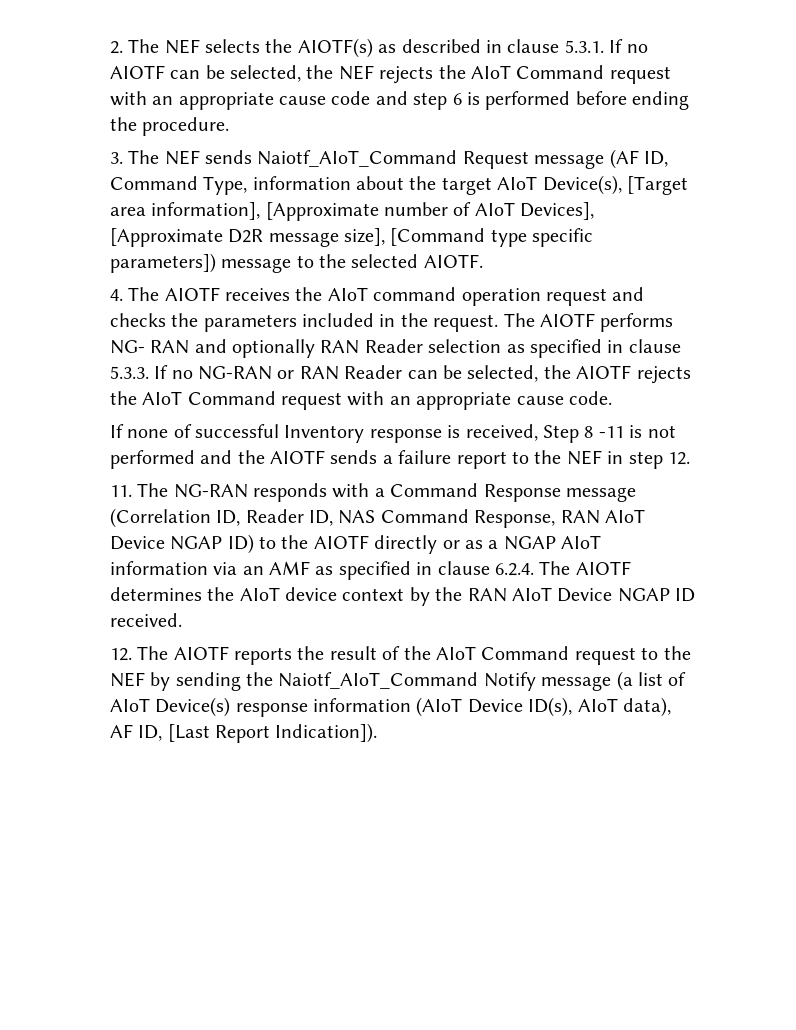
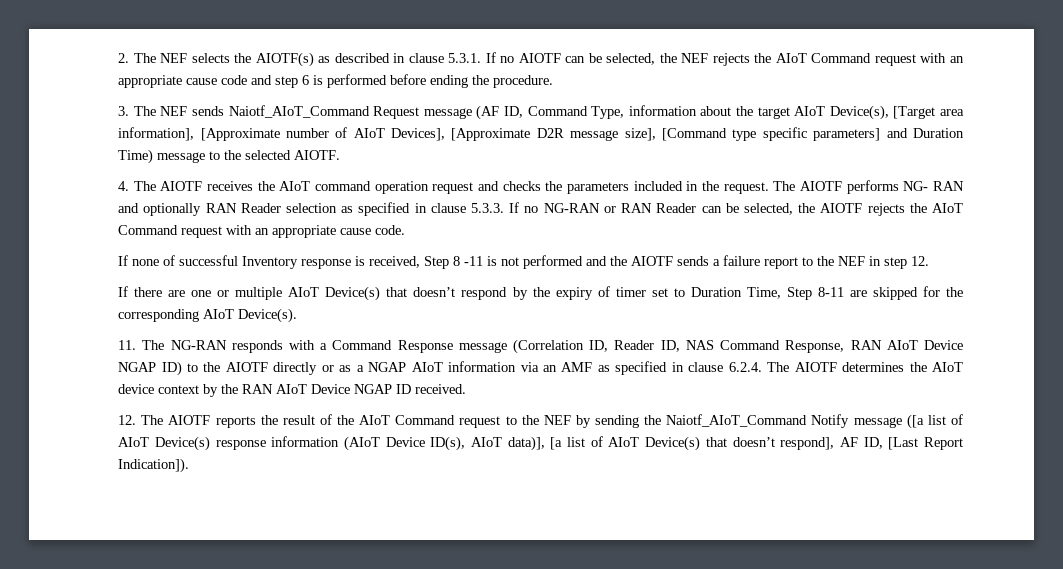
[109,253,216,273] parameters]) -> [813,128,965,141] [118,149,154,164] parameters] and Duration Time)
(690, 458) none -> [118,286,963,301] [118,308,298,323] // If there are one or multiple AIoT Device(s) that doesn’t respond by the expiry of timer set to Duration Time, Step 8-11 are skipped for the corresponding AIoT Device(s).
[616,671,633,691] (a -> [906,414,924,429] ([a
[622,697,671,717] data), -> [507,436,835,451] data)], [a list of AIoT Device(s) that doesn’t respond],

